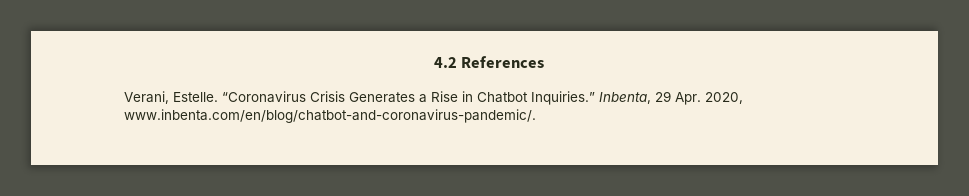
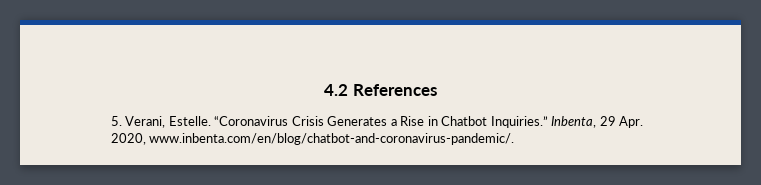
(545, 62) none -> [110,116,122,126] 5.

